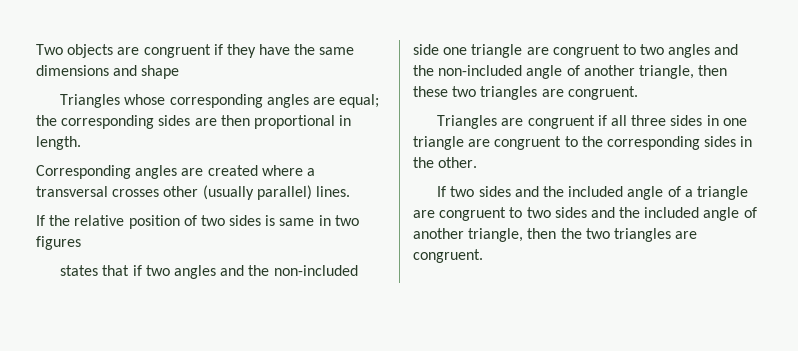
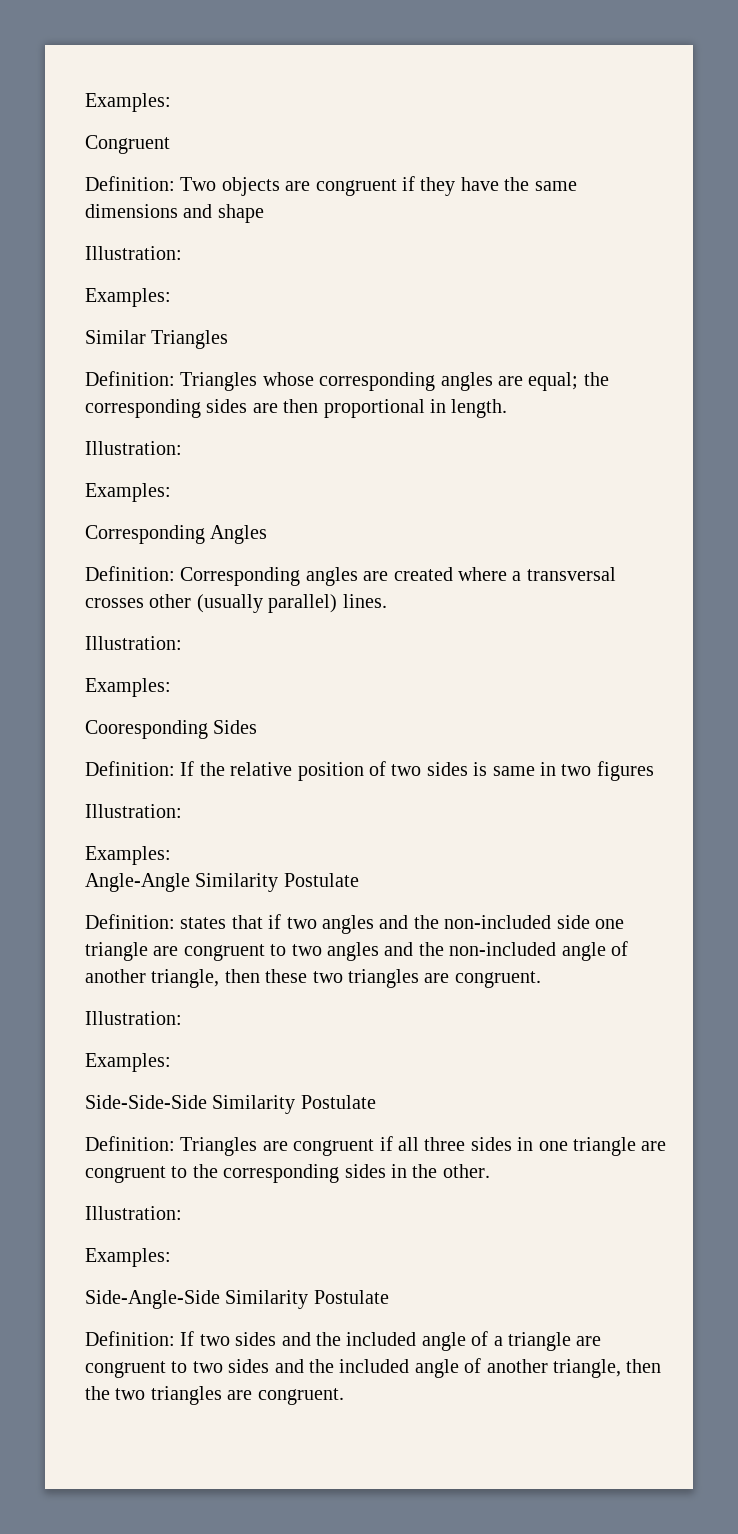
(36, 49) none -> [85,93,171,112] [85,135,170,154] [85,176,175,191] Examples: // Congruent // Definition:
(180, 72) none -> [85,246,182,260] [85,288,171,307] [85,330,229,349] [85,371,175,386] Illustration: // Examples: // Similar Triangles // Definition:
(81, 143) none -> [85,441,182,455] [85,483,171,502] [85,525,268,544] [85,566,175,581] Illustration: // Examples: // Corresponding Angles // Definition:
(350, 191) none -> [85,636,182,650] [85,678,171,697] [85,720,258,739] [85,761,175,776] Illustration: // Examples: // Cooresponding Sides // Definition:
(81, 243) none -> [85,804,182,818] [85,846,171,865] [85,873,359,892] [85,914,175,929] Illustration: // Examples: // Angle-Angle Similarity Postulate // Definition:
(638, 93) none -> [85,1011,182,1025] [85,1053,171,1072] [85,1095,376,1114] [85,1136,175,1151] Illustration: // Examples: // Side-Side-Side Similarity Postulate // Definition:
(478, 162) none -> [85,1206,182,1220] [85,1248,171,1267] [85,1290,389,1309] [85,1331,175,1346] Illustration: // Examples: // Side-Angle-Side Similarity Postulate // Definition:

